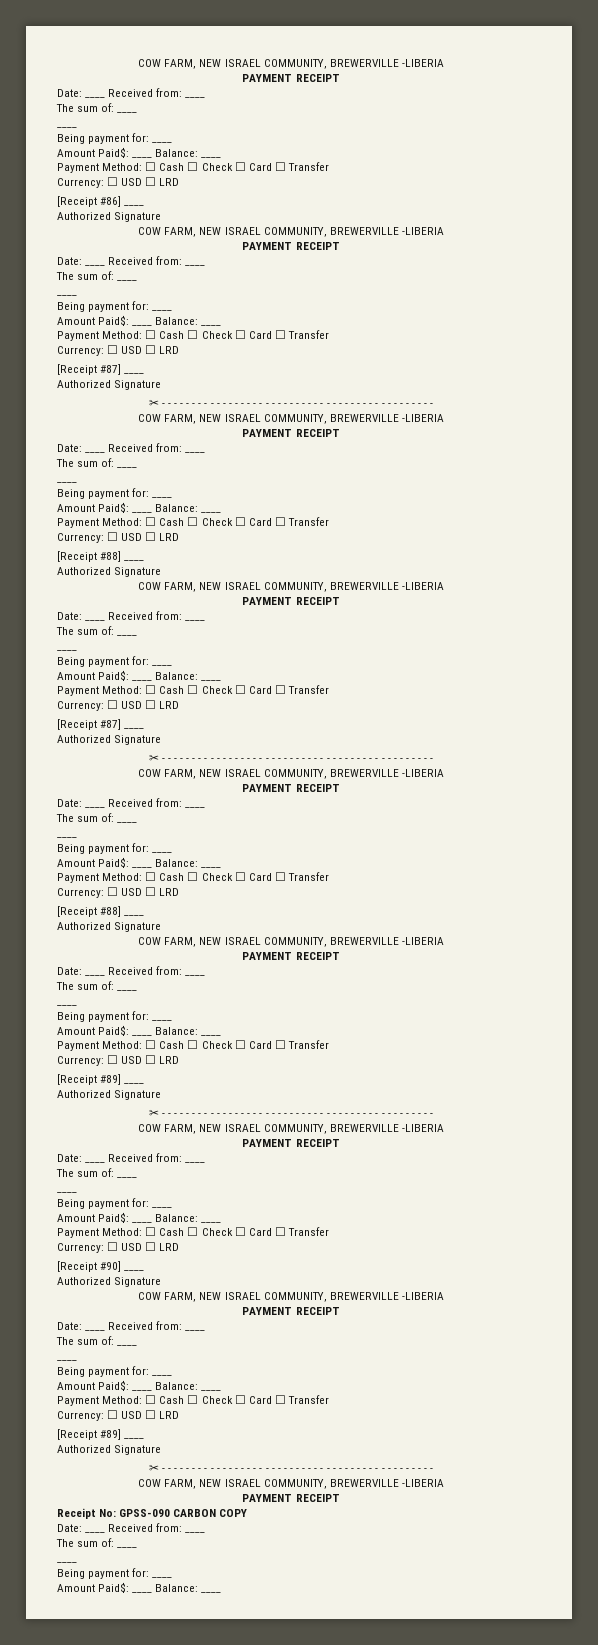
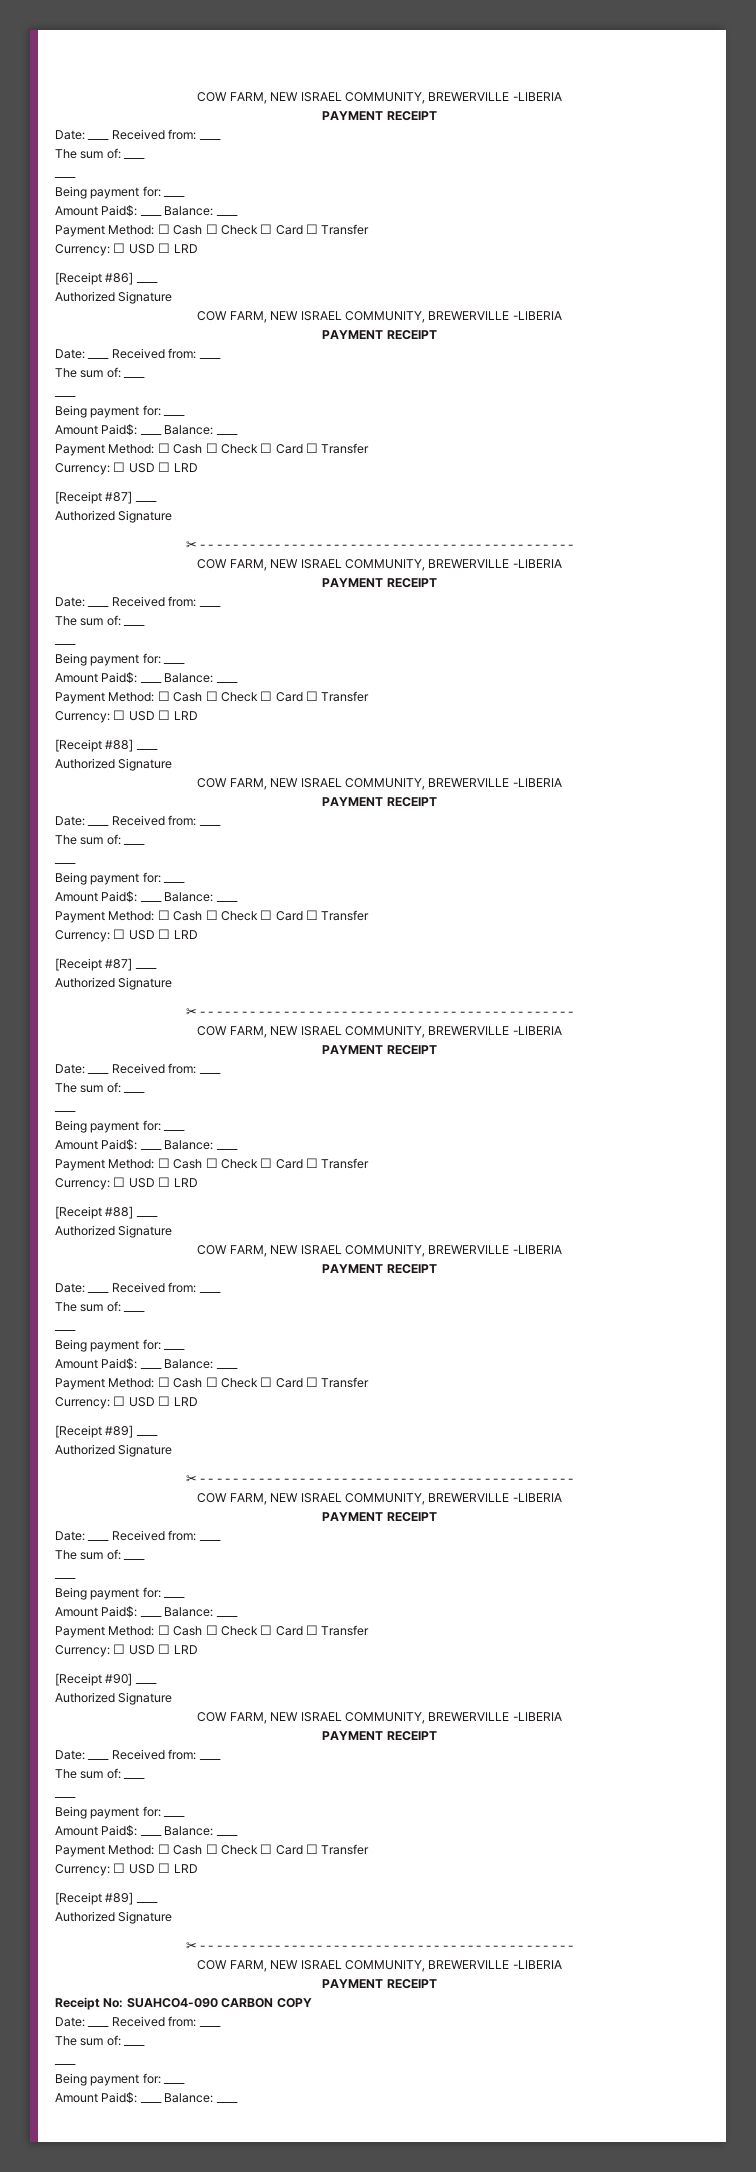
[119,1509,171,1517] GPSS-090 -> [126,1998,218,2008] SUAHCO4-090

